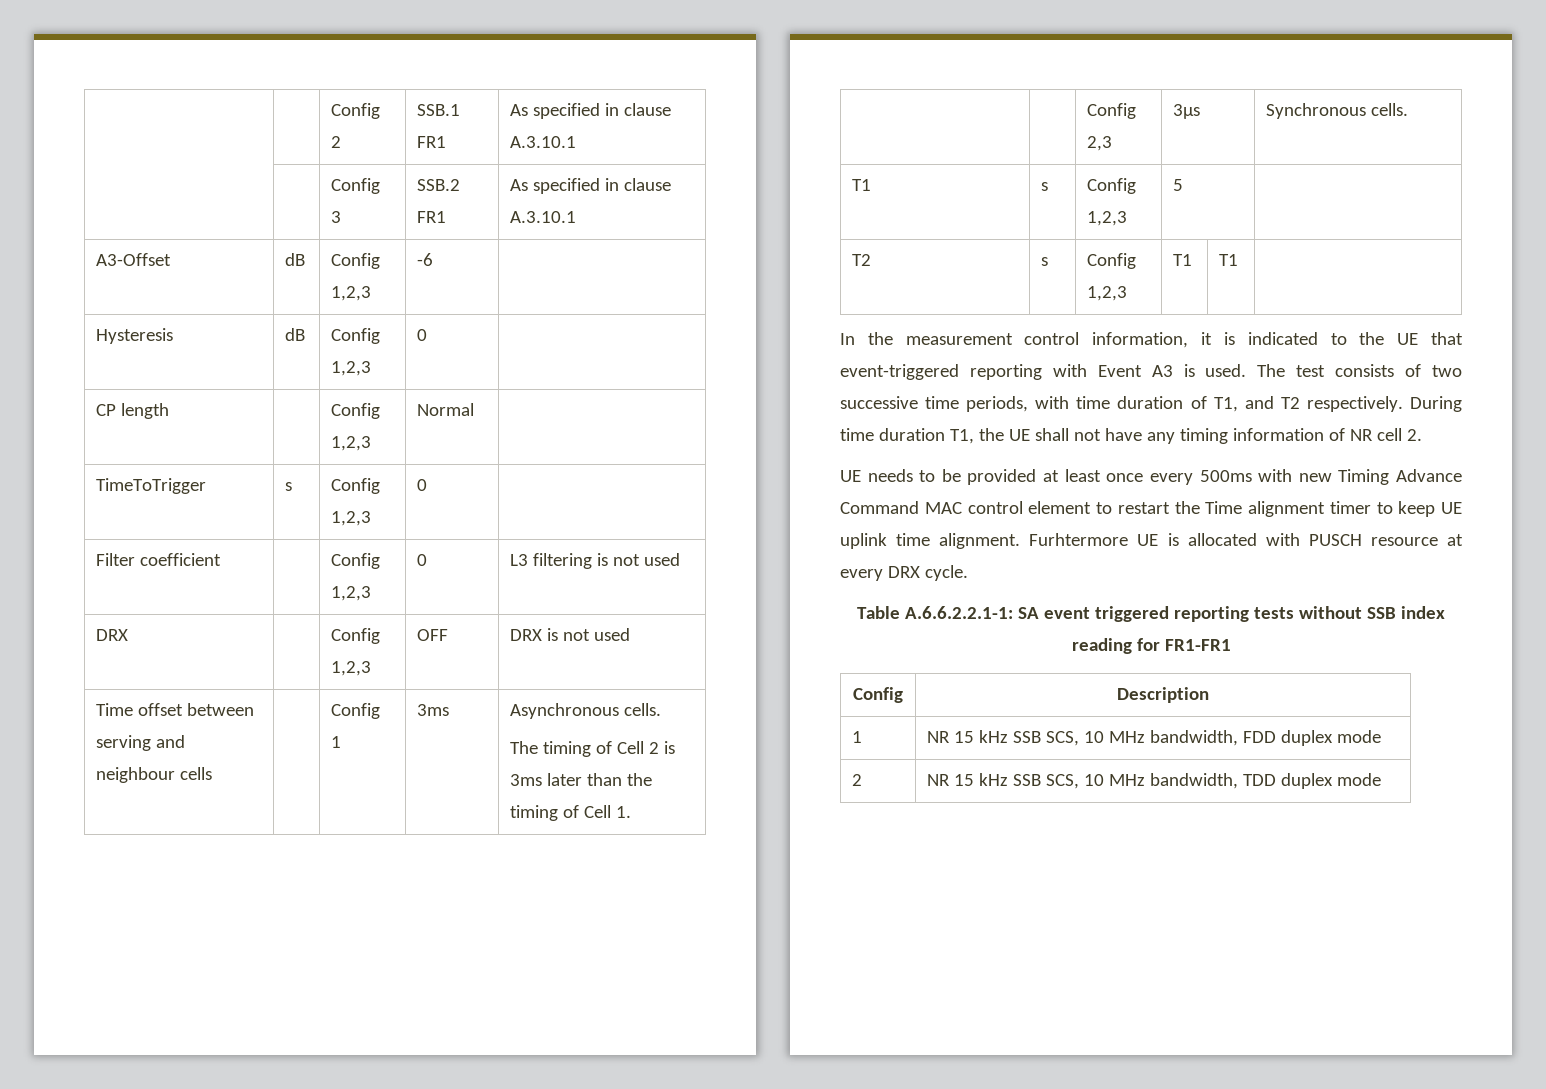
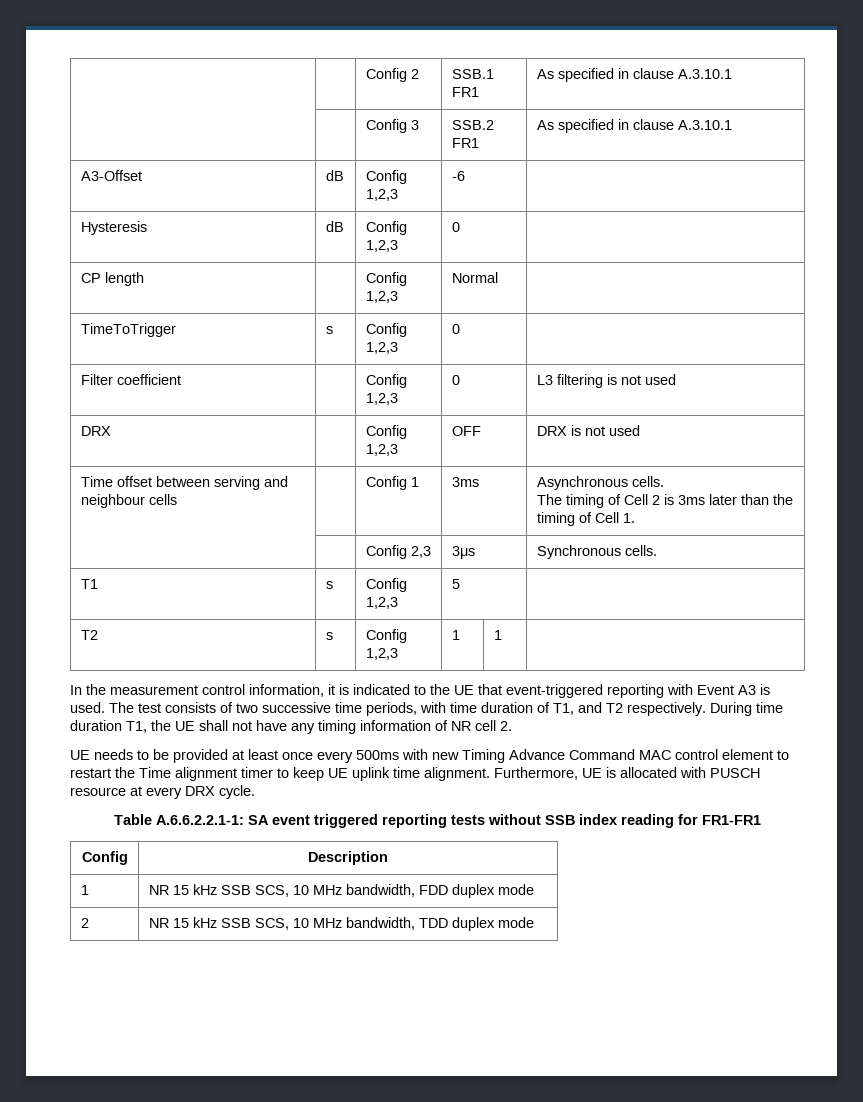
[1173,254,1193,266] [1219,254,1239,266] T1 | T1 -> [451,630,460,640] [493,630,502,640] 1 | 1
[1029,533,1129,546] Furhtermore -> [494,767,578,780] Furthermore,

